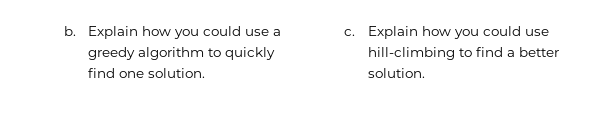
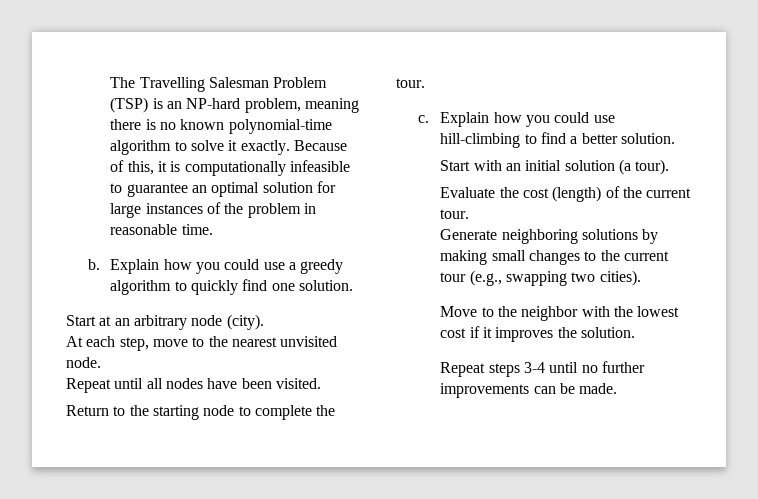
(64, 31) none -> [110,77,328,92] [110,97,359,113] [110,119,332,134] [110,140,347,155] [110,160,350,176] [110,181,336,197] [110,202,316,218] [110,224,213,235] The Travelling Salesman Problem (TSP) is an NP-hard problem, meaning there is no known polynomial-time algorithm to solve it exactly. Because of this, it is computationally infeasible to guarantee an optimal solution for large instances of the problem in reasonable time. //
(205, 73) none -> [66,314,264,330] [66,336,338,351] [66,357,101,368] [66,378,321,393] [66,405,336,420] [396,78,425,88] // Start at an arbitrary node (city). // At each step, move to the nearest unvisited node. // Repeat until all nodes have been visited. // Return to the starting node to complete the tour.
(425, 73) none -> [440,159,670,175] [440,186,692,202] [440,209,470,219] [440,229,659,244] [440,250,669,265] [440,270,641,286] [440,306,680,321] [440,326,635,342] [440,361,645,377] [440,383,618,398] // Start with an initial solution (a tour). // Evaluate the cost (length) of the current tour. // Generate neighboring solutions by making small changes to the current tour (e.g., swapping two cities). // Move to the neighbor with the lowest cost if it improves the solution. // Repeat steps 3-4 until no further improvements can be made.

